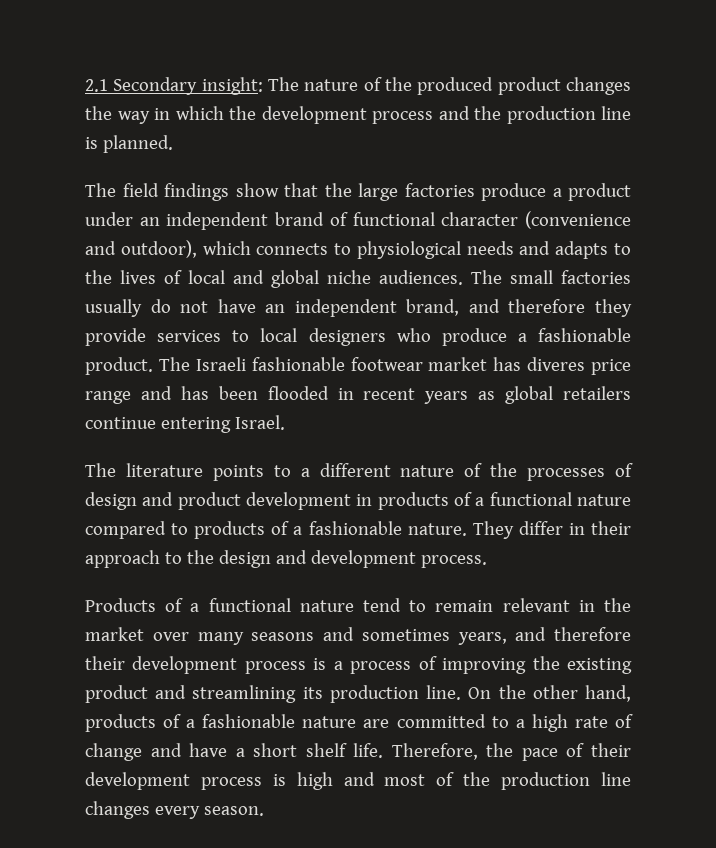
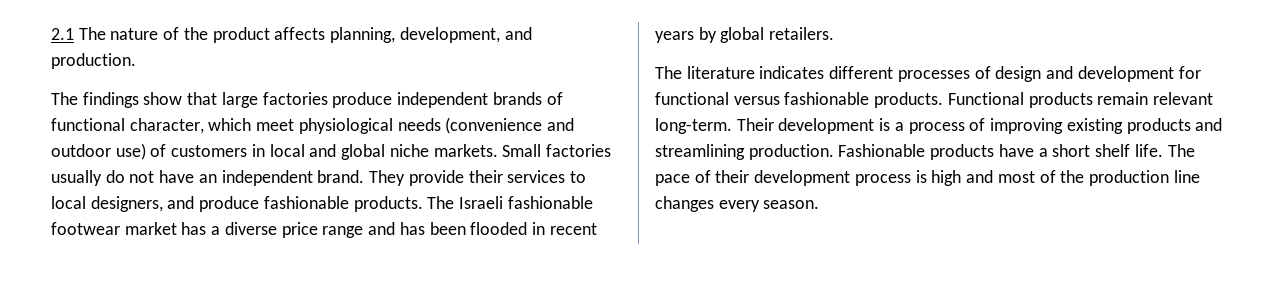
[113,77,263,95] Secondary insight: -> (74, 34) none
[417,77,631,95] [85,106,631,124] [85,135,173,153] [85,183,159,197] produced product changes the way in which the development process and the production line is planned. // The field -> [212,27,532,43] [51,53,136,69] [51,92,78,105] product affects planning, development, and production. // The
[324,183,352,197] the -> (218, 98) none
[552,183,631,201] [85,211,631,230] [85,240,631,259] [85,270,182,284] a product under an independent brand of functional character (convenience and outdoor), which connects to physiological needs and adapts to the lives of -> [397,92,563,108] [51,117,575,134] [51,143,265,160] independent brands of functional character, which meet physiological needs (convenience and outdoor use) of customers in
[379,270,553,285] audiences. The small -> [433,144,542,157] markets. Small
[406,299,632,317] [85,328,631,346] [85,357,153,375] brand, and therefore they provide services to local designers who produce a fashionable product. -> [317,170,586,186] [51,196,423,212] brand. They provide their services to local designers, and produce fashionable products.
[527,357,586,371] diveres -> [211,222,277,235] a diverse
[478,386,631,404] [85,415,285,433] [85,463,633,481] [85,492,631,510] [85,521,632,539] [85,550,487,568] [85,598,631,612] [85,627,631,645] [85,656,306,674] as global retailers continue entering Israel. // The literature points to a different nature of the processes of design and product development in products of a functional nature compared to products of a fashionable nature. They differ in their approach to the design and development process. // Products of a functional nature tend to remain relevant in the market over many seasons and sometimes years, and therefore their development process -> [698,27,835,43] [655,66,1201,82] [655,92,1214,108] [655,118,875,134] by global retailers. // The literature indicates different processes of design and development for functional versus fashionable products. Functional products remain relevant long-term. Their development
[532,656,632,674] [85,685,631,703] [85,714,633,732] [85,743,182,761] the existing product and streamlining its production line. On the other hand, products of a fashionable nature are committed to a high rate of change and -> [1066,118,1223,134] [655,144,995,160] existing products and streamlining production. Fashionable products
[391,743,514,760] Therefore, the -> [1167,144,1195,157] The

